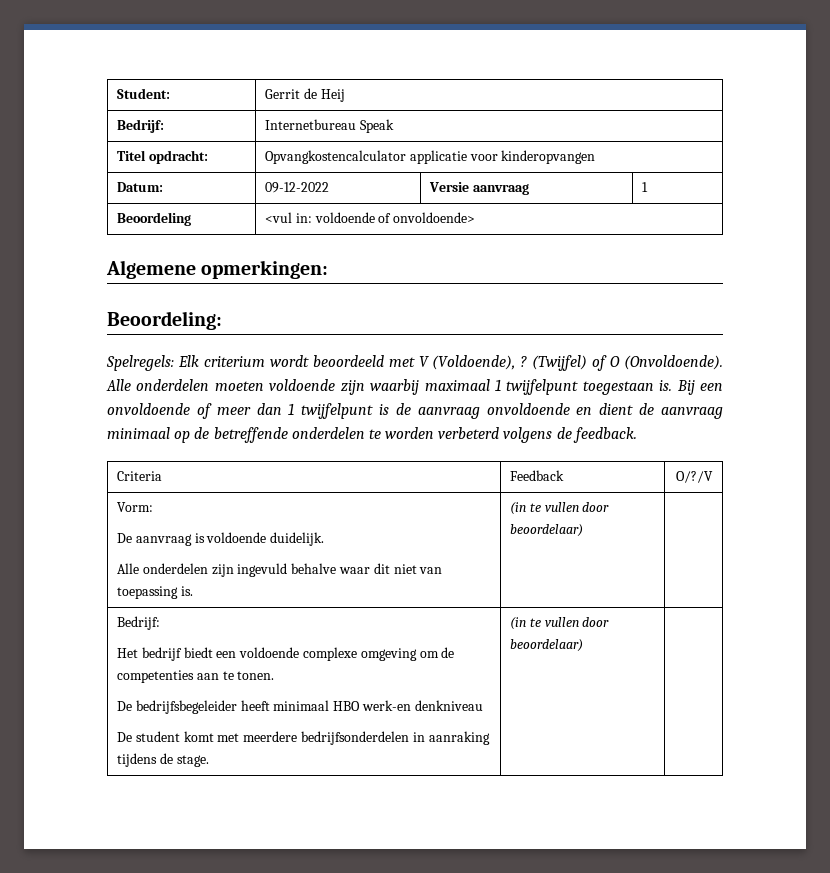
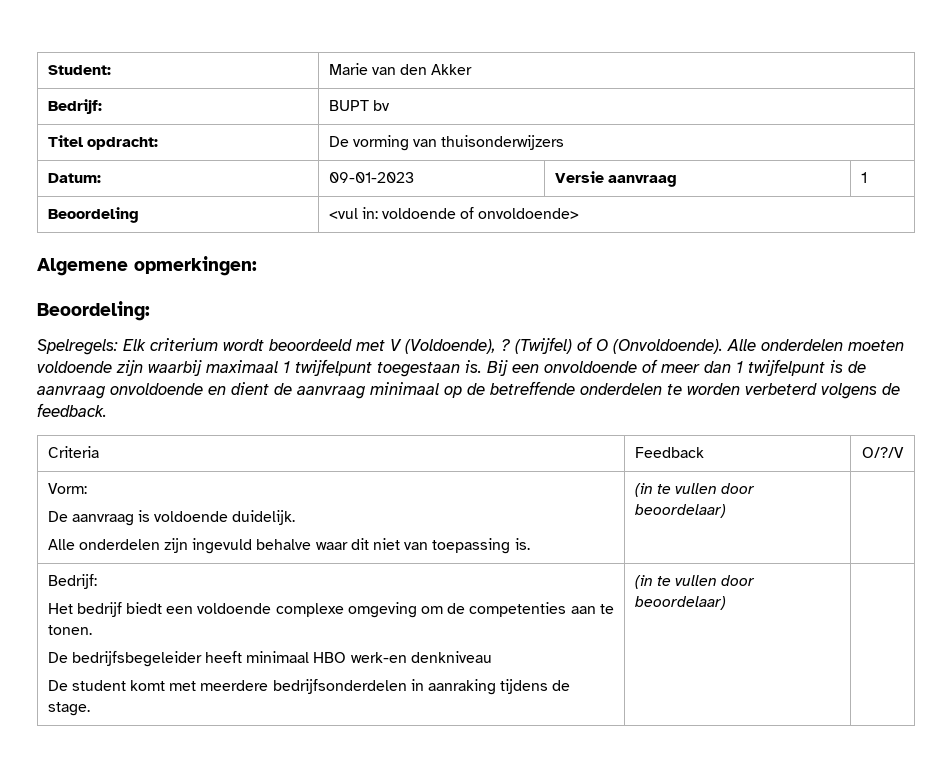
[265,88,345,102] Gerrit de Heij -> [328,63,473,75] Marie van den Akker
[265,119,394,133] Internetbureau Speak -> [328,100,390,111] BUPT bv
[265,150,596,164] Opvangkostencalculator applicatie voor kinderopvangen -> [328,135,565,151] De vorming van thuisonderwijzers
[265,182,330,193] 09-12-2022 -> [328,172,414,183] 09-01-2023

